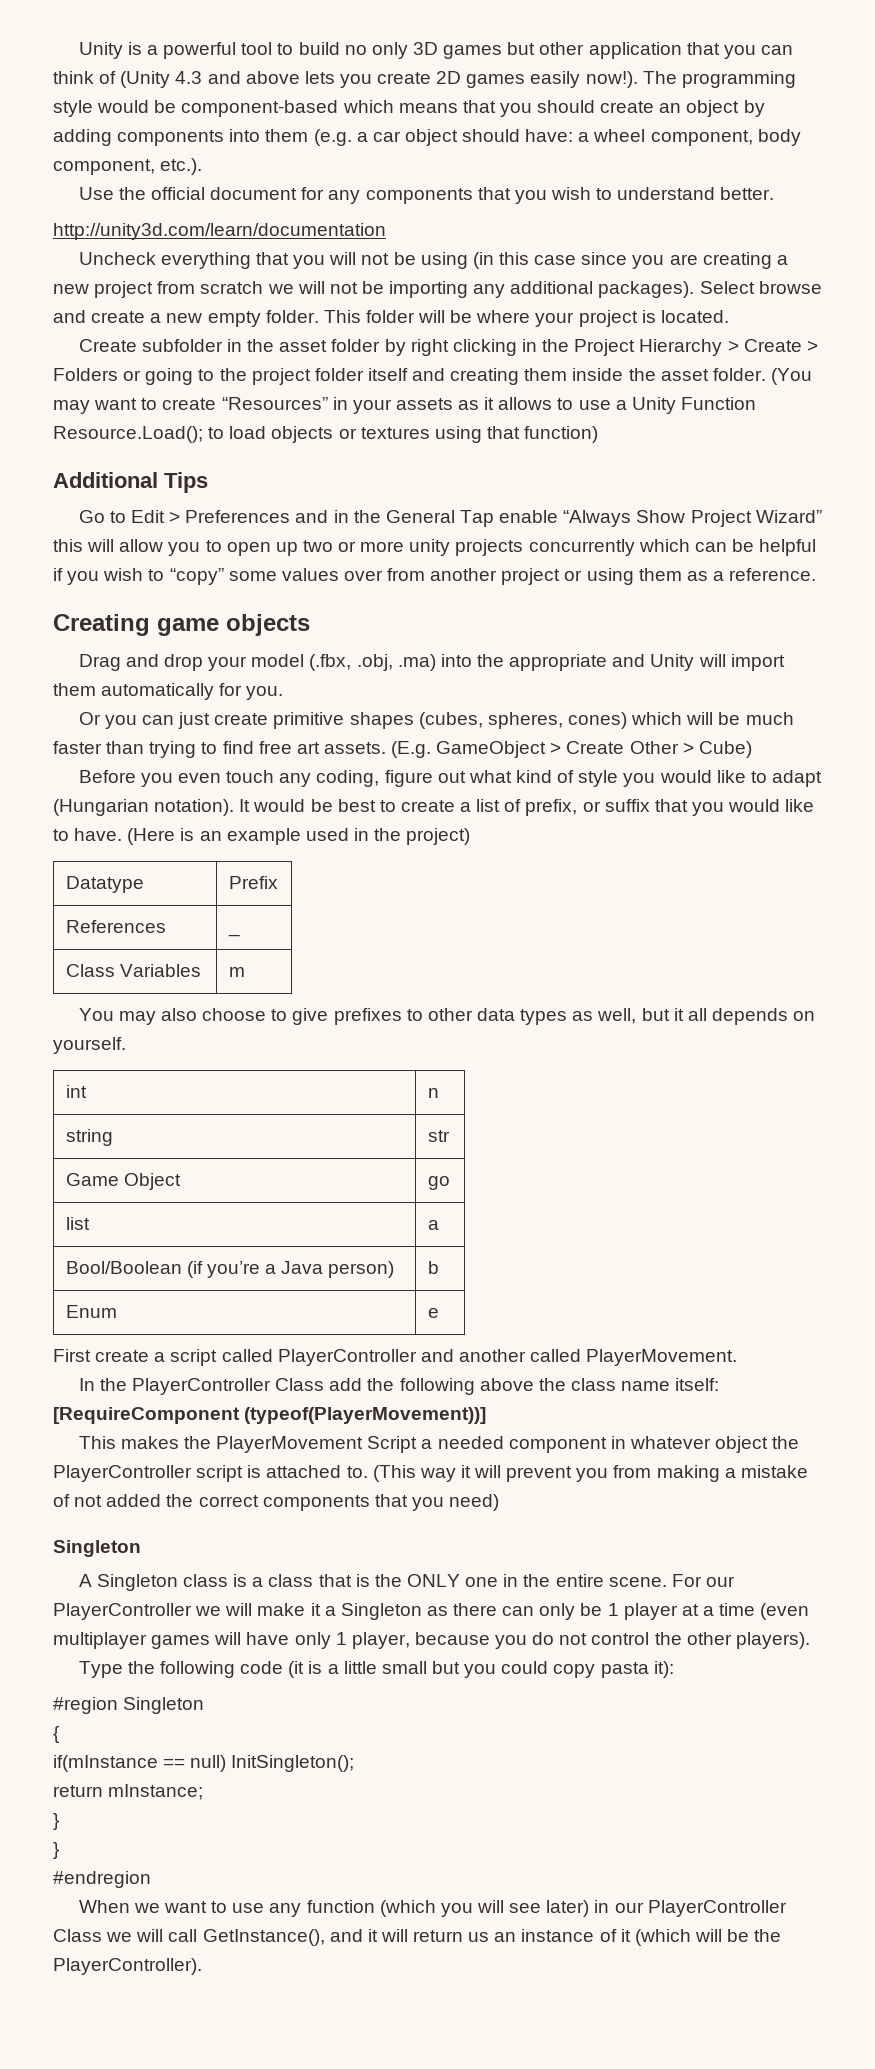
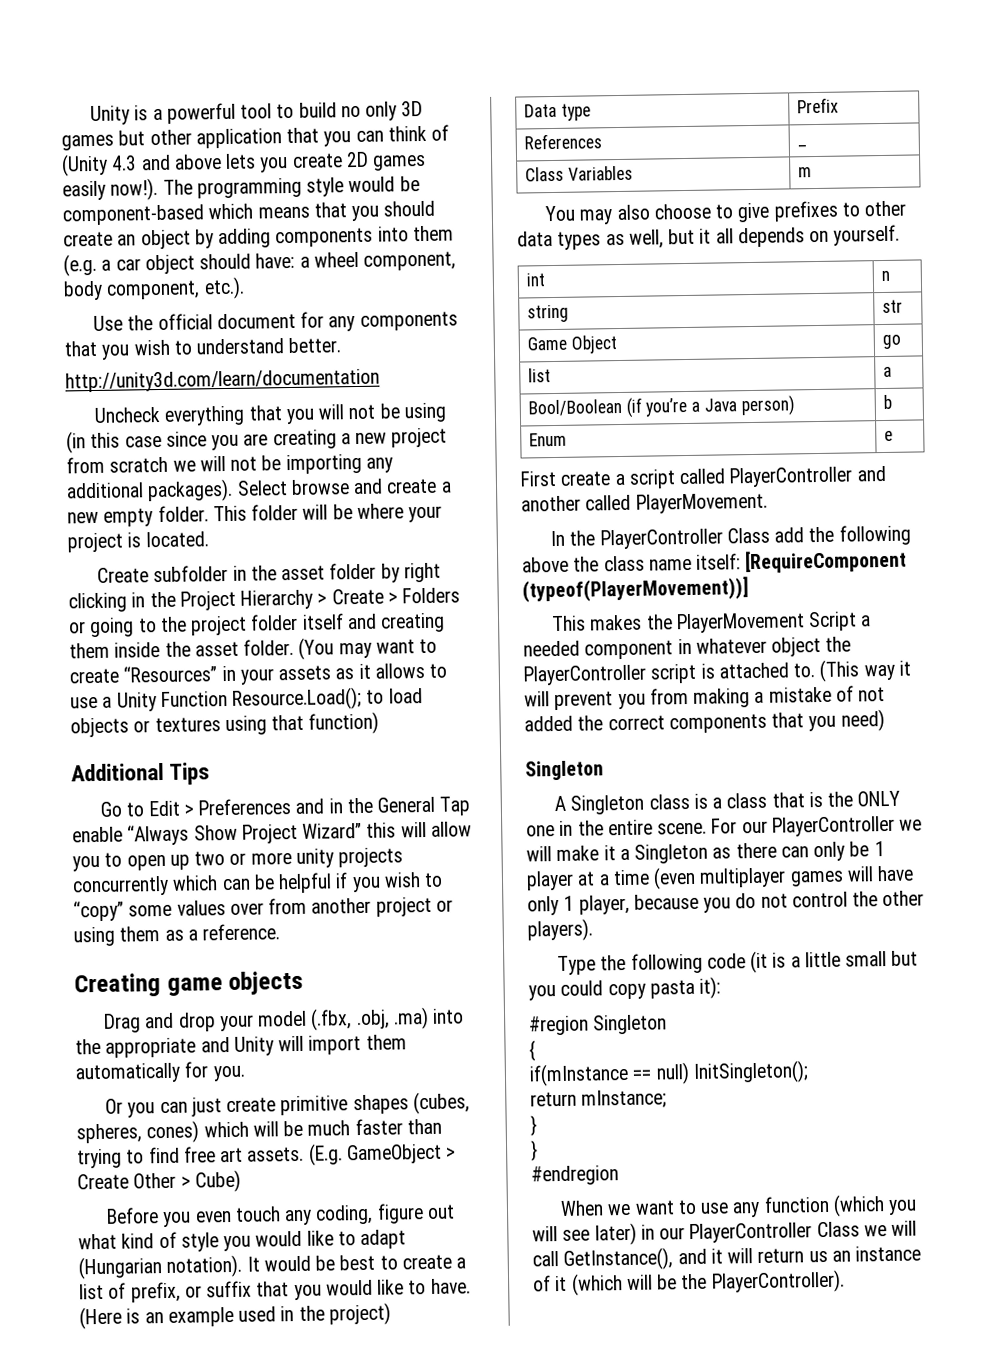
[65,876,144,893] Datatype -> [524,103,591,121] Data type

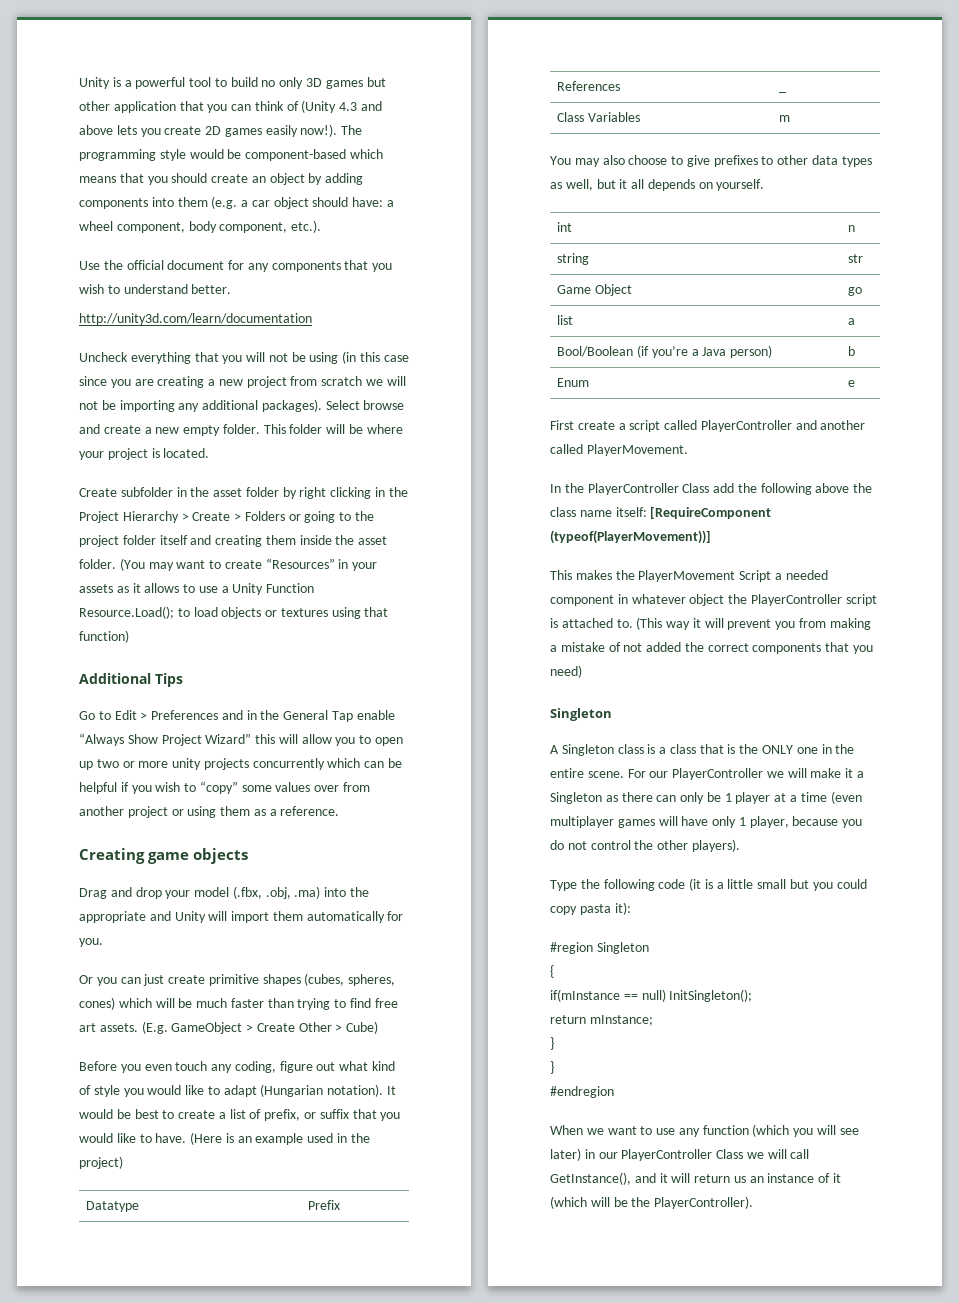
[524,103,591,121] Data type -> [86,1201,140,1212] Datatype

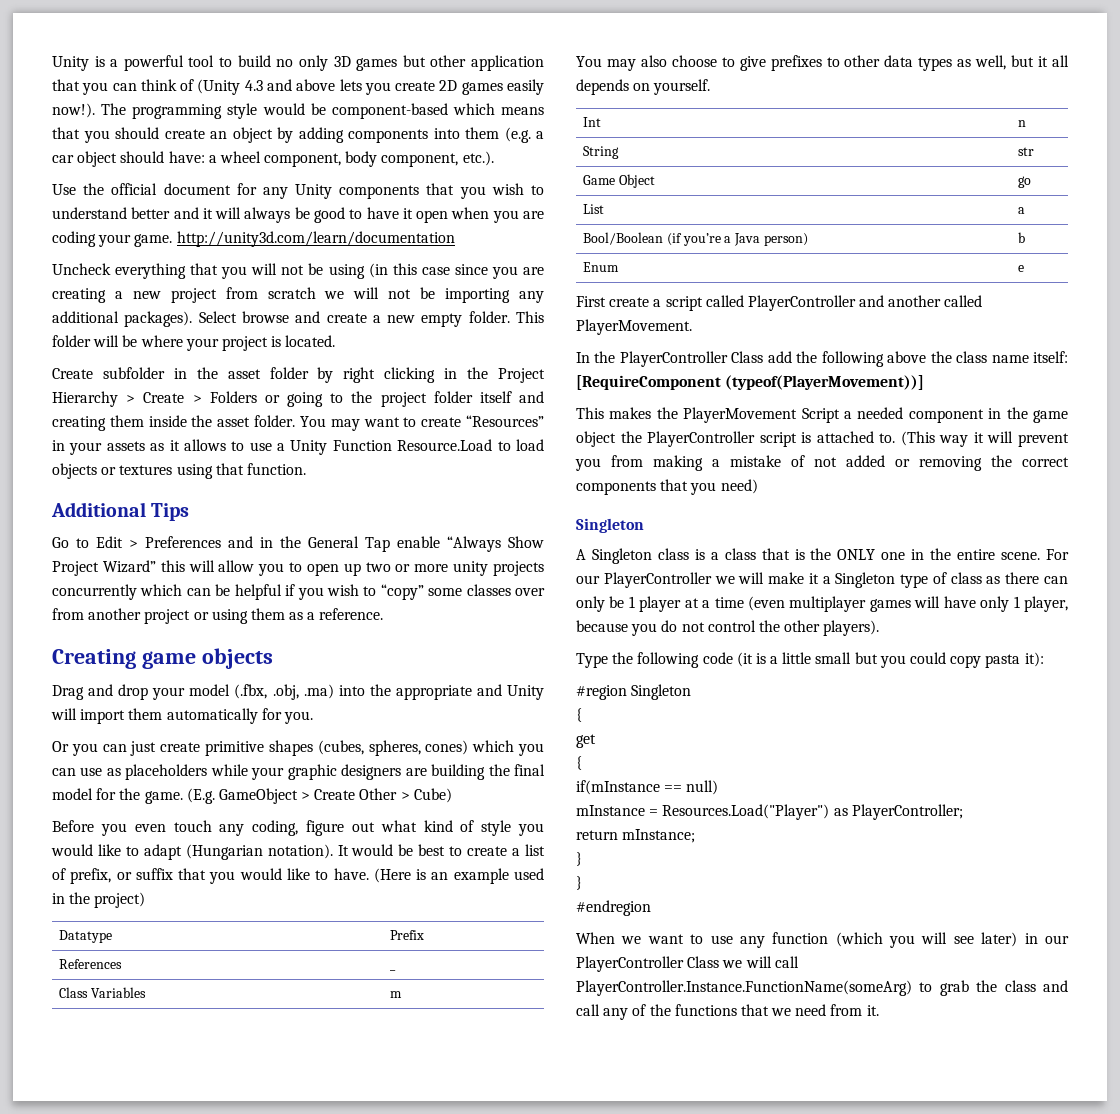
(269, 267) none -> [295,184,333,199] Unity
[191,284,232,294] better. // -> [131,207,544,223] [52,231,173,247] better and it will always be good to have it open when you are coding your game.
[119,558,145,571] (You -> [299,416,326,427] You
[79,606,174,619] Resource.Load(); -> [397,439,493,451] Resource.Load
[79,630,129,643] function) -> [246,463,306,475] function.
[275,782,311,792] values -> [466,584,511,596] classes
[155,998,398,1010] [79,1023,138,1032] will be much faster than trying to find free art assets. -> [518,743,544,756] [52,764,545,780] [52,788,183,804] you can use as placeholders while your graphic designers are building the final model for the game.
[557,222,573,232] int -> [583,117,602,127] Int
[557,253,590,265] string -> [583,146,620,159] String
[557,315,574,325] list -> [583,204,605,214] List
[631,594,686,604] whatever -> [1006,407,1068,423] the game
(682, 647) none -> [895,456,982,471] or removing
(602, 798) none -> [900,572,982,588] type of class
(554, 971) none -> [576,734,596,748] [576,756,582,770] // get // {
[669,989,753,1002] InitSingleton(); -> [576,804,963,820] // mInstance = Resources.Load("Player") as PlayerController;
[550,1172,842,1185] [550,1196,754,1209] GetInstance(), and it will return us an instance of it (which will be the PlayerController). -> [576,980,1068,996] [576,1004,879,1020] PlayerController.Instance.FunctionName(someArg) to grab the class and call any of the functions that we need from it.

